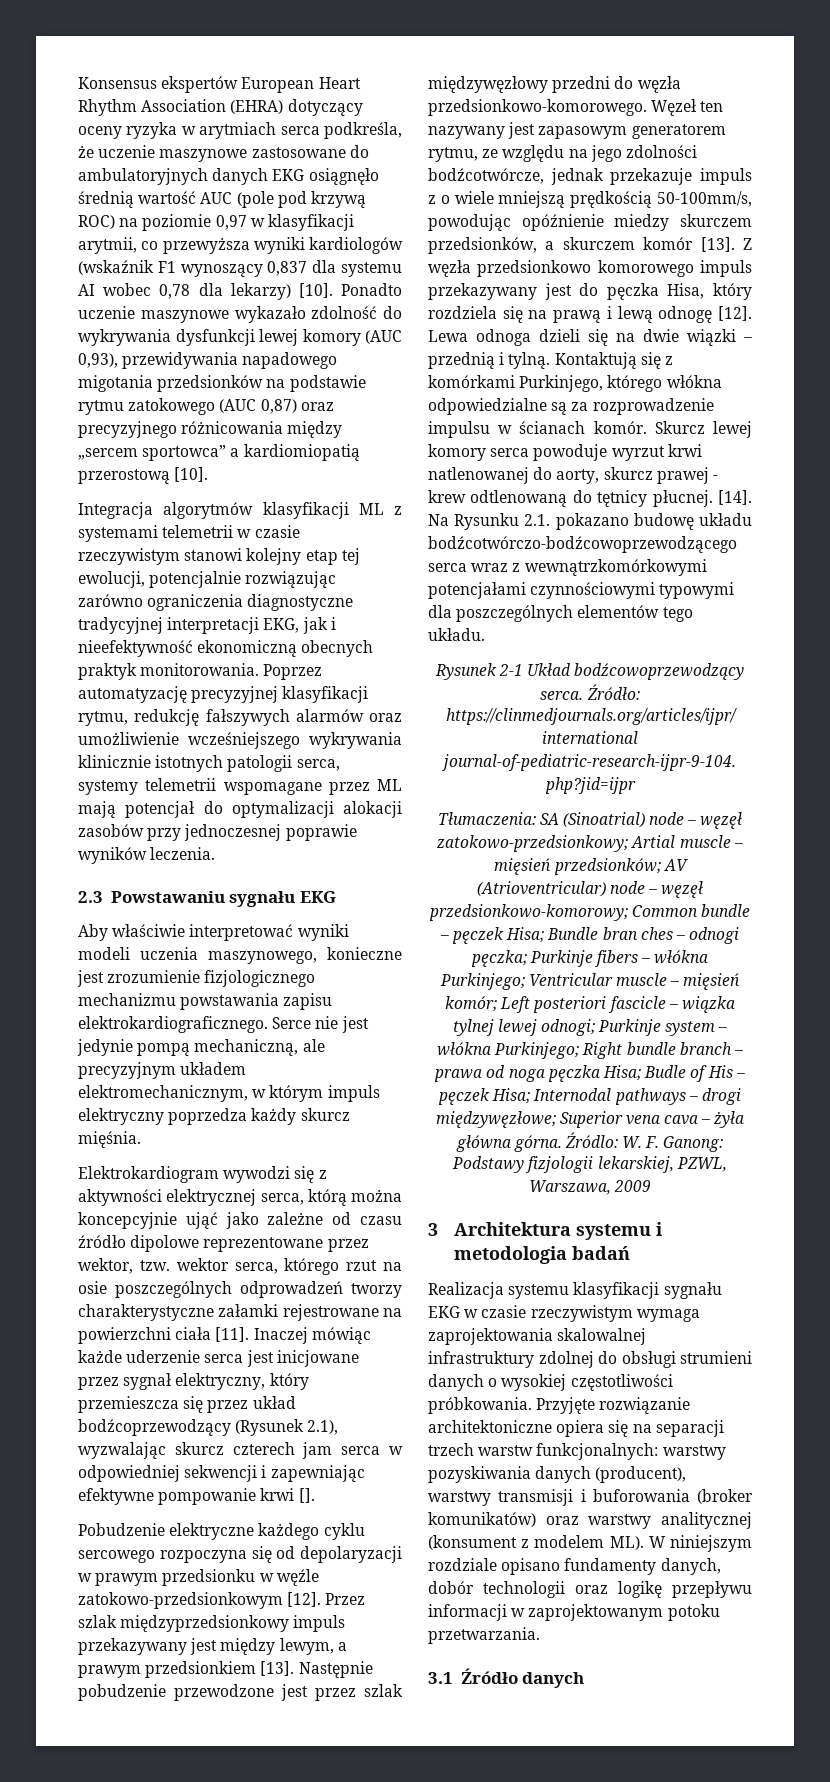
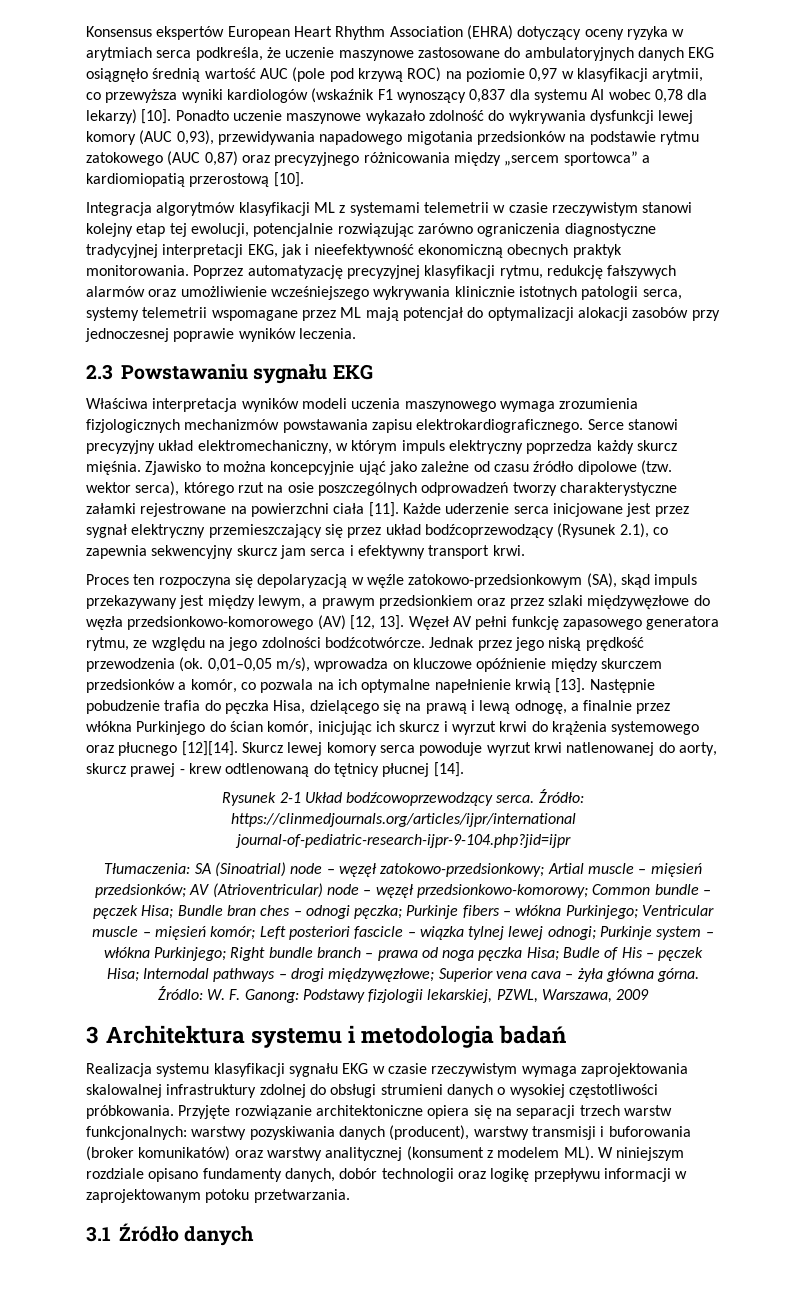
[78,924,349,941] [78,947,402,964] [77,970,316,987] [78,993,333,1010] [78,1016,369,1033] [77,1039,325,1056] [78,1062,247,1079] [78,1085,248,1102] Aby właściwie interpretować wyniki modeli uczenia maszynowego, konieczne jest zrozumienie fizjologicznego mechanizmu powstawania zapisu elektrokardiograficznego. Serce nie jest jedynie pompą mechaniczną, ale precyzyjnym układem elektromechanicznym, -> [86,398,639,412] [86,419,678,433] [86,440,332,454] Właściwa interpretacja wyników modeli uczenia maszynowego wymaga zrozumienia fizjologicznych mechanizmów powstawania zapisu elektrokardiograficznego. Serce stanowi precyzyjny układ elektromechaniczny,
[78,1166,327,1183] [78,1189,347,1206] // Elektrokardiogram wywodzi się z aktywności elektrycznej serca, którą -> [145,461,219,475] Zjawisko to
[203,1237,369,1252] [78,1258,278,1274] reprezentowane przez wektor, tzw. wektor serca, -> [640,460,672,475] [86,481,180,496] (tzw. wektor serca),
[253,1327,371,1344] [78,1350,359,1367] [78,1373,309,1390] [78,1396,179,1413] Inaczej mówiąc każde uderzenie serca jest inicjowane przez sygnał elektryczny, który przemieszcza -> [402,503,689,517] [86,524,322,538] Każde uderzenie serca inicjowane jest przez sygnał elektryczny przemieszczający
[78,1442,404,1459] [78,1465,365,1482] [78,1488,315,1505] [78,1523,365,1540] [78,1546,402,1563] [78,1569,319,1586] [78,1592,366,1609] [78,1615,290,1632] wyzwalając skurcz czterech jam serca w odpowiedniej sekwencji i zapewniając efektywne pompowanie krwi []. // Pobudzenie elektryczne każdego cyklu sercowego rozpoczyna się od depolaryzacji w prawym przedsionku w węźle zatokowo-przedsionkowym [12]. Przez szlak międzyprzedsionkowy -> [652,527,668,535] [86,545,525,559] [86,573,650,588] co zapewnia sekwencyjny skurcz jam serca i efektywny transport krwi. // Proces ten rozpoczyna się depolaryzacją w węźle zatokowo-przedsionkowym (SA), skąd
[260,1661,373,1678] [78,1684,403,1701] [428,76,681,93] [428,99,724,116] [428,122,726,139] [13]. Następnie pobudzenie przewodzone jest przez szlak międzywęzłowy przedni do węzła przedsionkowo-komorowego. Węzeł ten nazywany jest zapasowym generatorem -> [477,595,710,609] [86,615,720,630] oraz przez szlaki międzywęzłowe do węzła przedsionkowo-komorowego (AV) [12, 13]. Węzeł AV pełni funkcję zapasowego generatora
[428,168,752,185] [428,191,752,208] [428,214,752,231] [428,237,752,254] [428,260,752,277] [428,283,572,300] bodźcotwórcze, jednak przekazuje impuls z o wiele mniejszą prędkością 50-100mm/s, powodując opóźnienie miedzy skurczem przedsionków, a skurczem komór [13]. Z węzła przedsionkowo komorowego impuls przekazywany jest -> [324,637,644,651] [86,657,662,672] [86,678,655,693] [86,700,201,714] bodźcotwórcze. Jednak przez jego niską prędkość przewodzenia (ok. 0,01–0,05 m/s), wprowadza on kluczowe opóźnienie między skurczem przedsionków a komór, co pozwala na ich optymalne napełnienie krwią [13]. Następnie pobudzenie trafia
[713,283,752,300] [428,306,497,319] który rozdziela -> [309,700,379,714] dzielącego
[658,306,752,323] [428,329,752,346] [428,352,673,369] [428,375,722,392] [428,398,714,415] [428,421,647,438] odnogę [12]. Lewa odnoga dzieli się na dwie wiązki – przednią i tylną. Kontaktują się z komórkami Purkinjego, którego włókna odpowiedzialne są za rozprowadzenie impulsu w ścianach komór. -> [514,700,671,714] [86,721,700,735] [86,741,238,756] odnogę, a finalnie przez włókna Purkinjego do ścian komór, inicjując ich skurcz i wyrzut krwi do krążenia systemowego oraz płucnego [12][14].
[652,490,713,507] płucnej. -> [382,763,430,777] płucnej
[428,513,752,530] [428,536,737,553] [428,559,707,576] [428,582,735,599] [428,605,693,622] [428,628,485,641] Na Rysunku 2.1. pokazano budowę układu bodźcotwórczo-bodźcowoprzewodzącego serca wraz z wewnątrzkomórkowymi potencjałami czynnościowymi typowymi dla poszczególnych elementów tego układu. -> (464, 769) none

